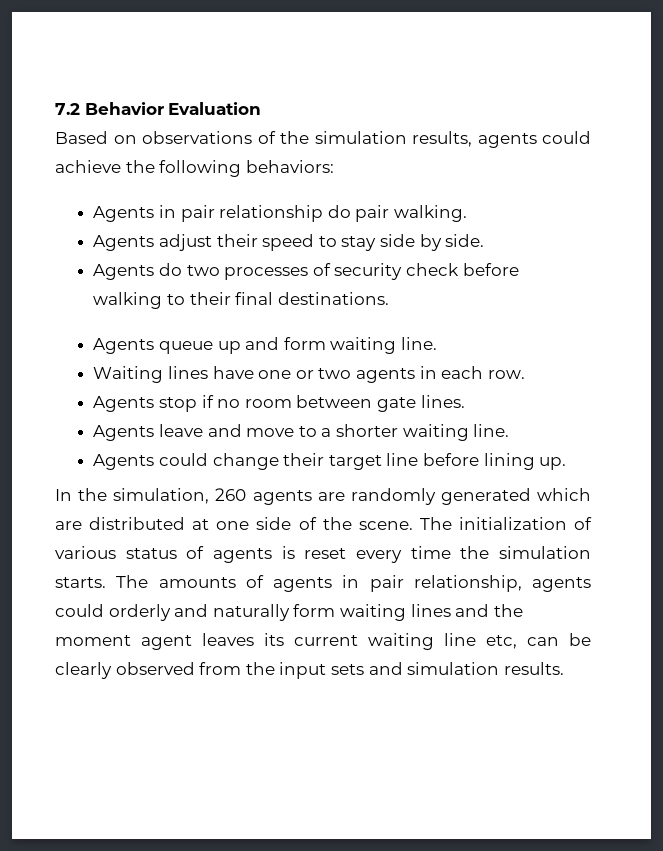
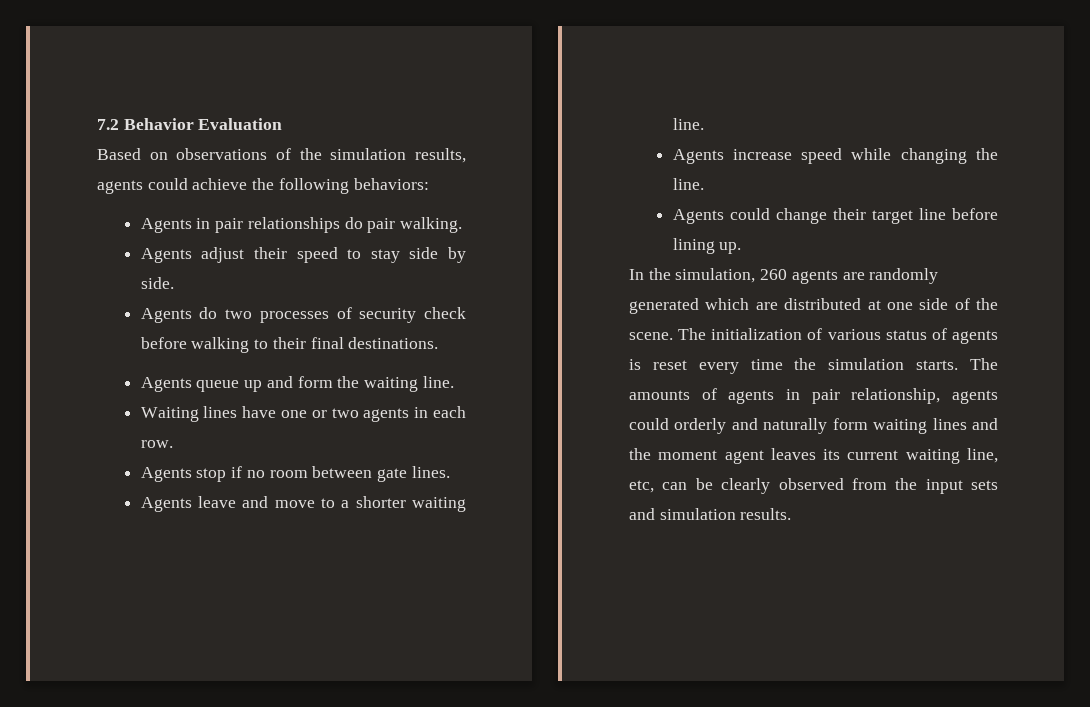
[219,205,324,222] relationship -> [247,217,340,233] relationships
(326, 343) none -> [337,376,360,388] the
(510, 430) none -> [672,148,998,164] [672,178,704,190] // Agents increase speed while changing the line.
[444,633,476,646] line -> [967,448,998,463] line,

